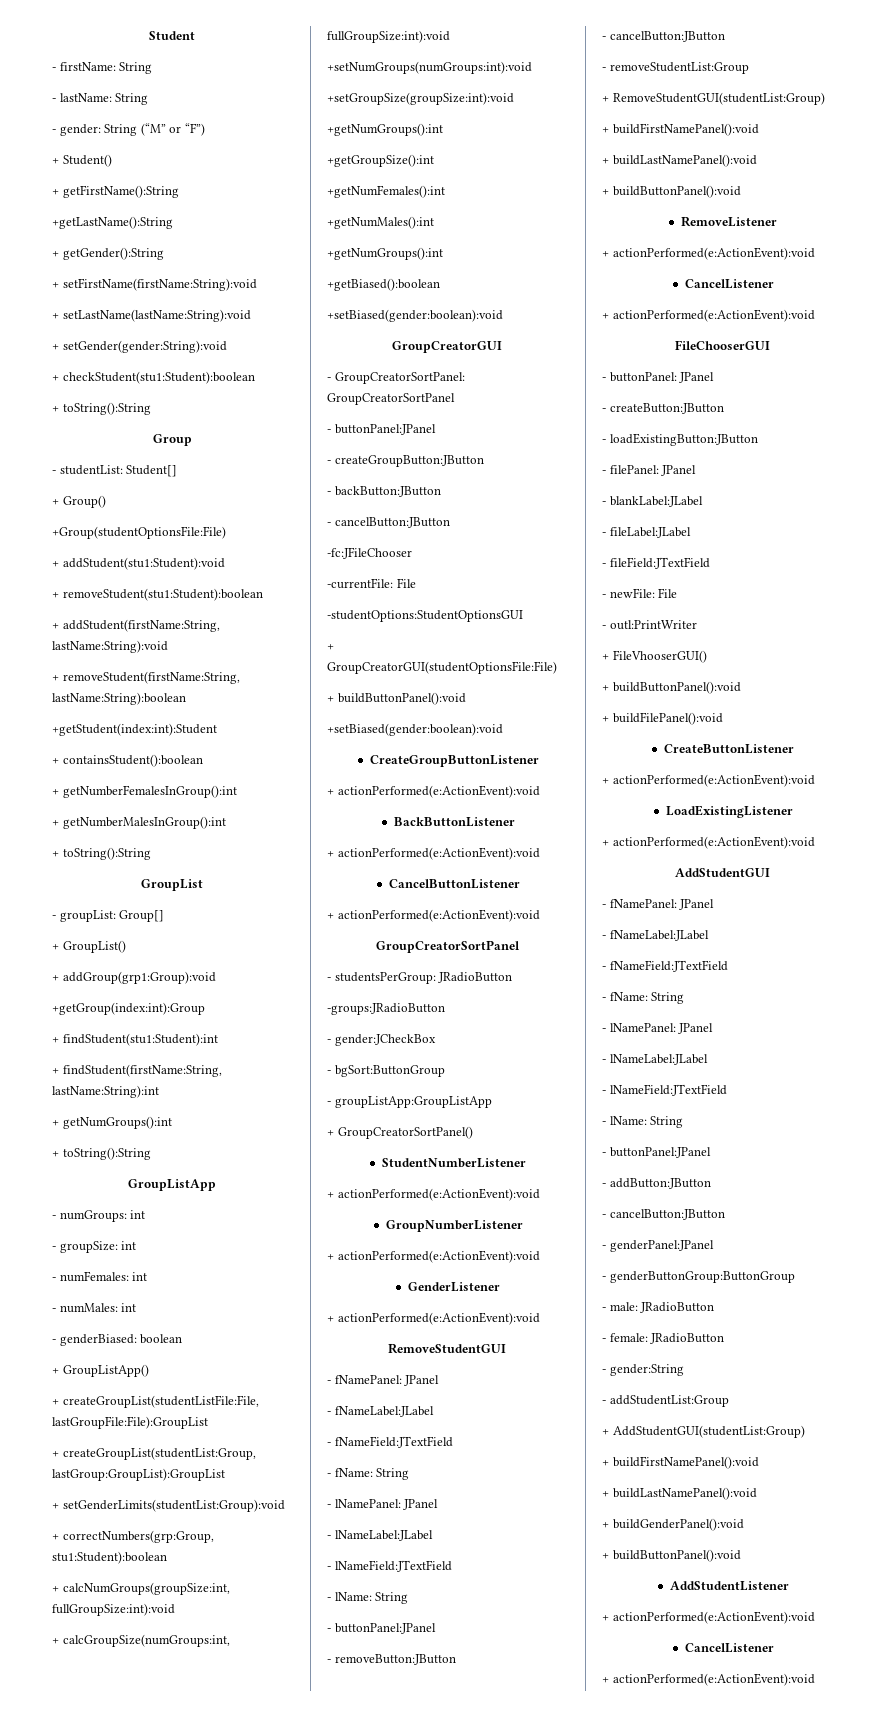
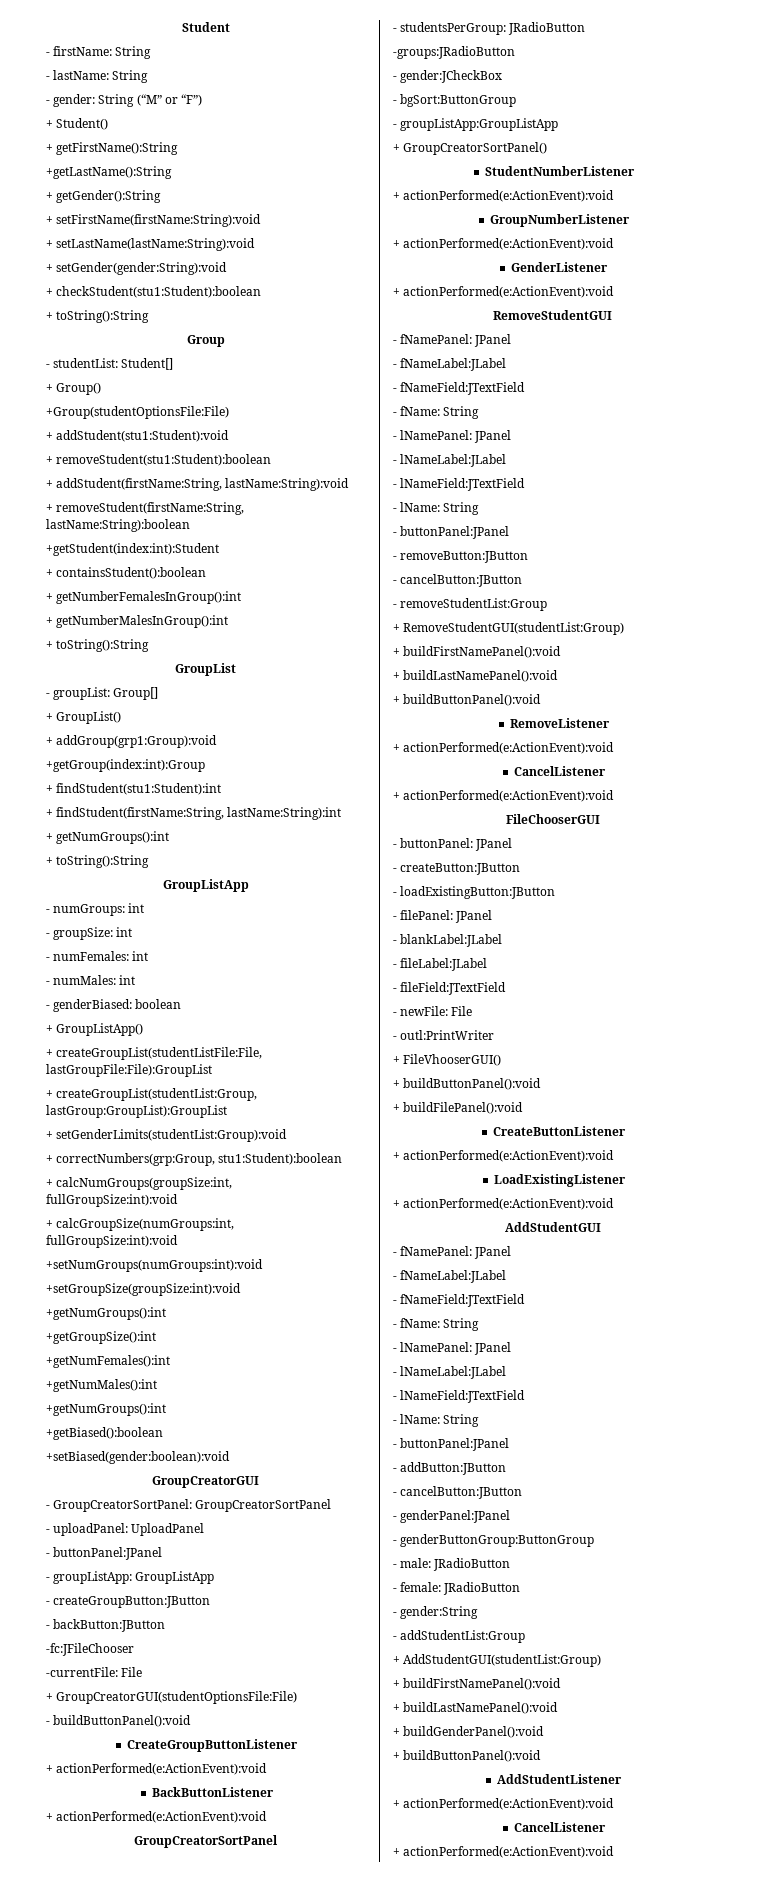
[327,424,436,435] // - buttonPanel:JPanel -> [46,1523,205,1536] [46,1547,163,1560] [46,1571,215,1584] // - uploadPanel: UploadPanel // - buttonPanel:JPanel // - groupListApp: GroupListApp
[327,517,450,528] // - cancelButton:JButton -> (166, 1625) none
[327,610,523,622] // -studentOptions:StudentOptionsGUI -> (143, 1672) none
[327,692,466,705] [327,723,503,736] + buildButtonPanel():void // +setBiased(gender:boolean):void -> [46,1715,192,1727] - buildButtonPanel():void
[388,879,520,889] [327,909,540,922] // CancelButtonListener // + actionPerformed(e:ActionEvent):void -> (268, 1817) none

